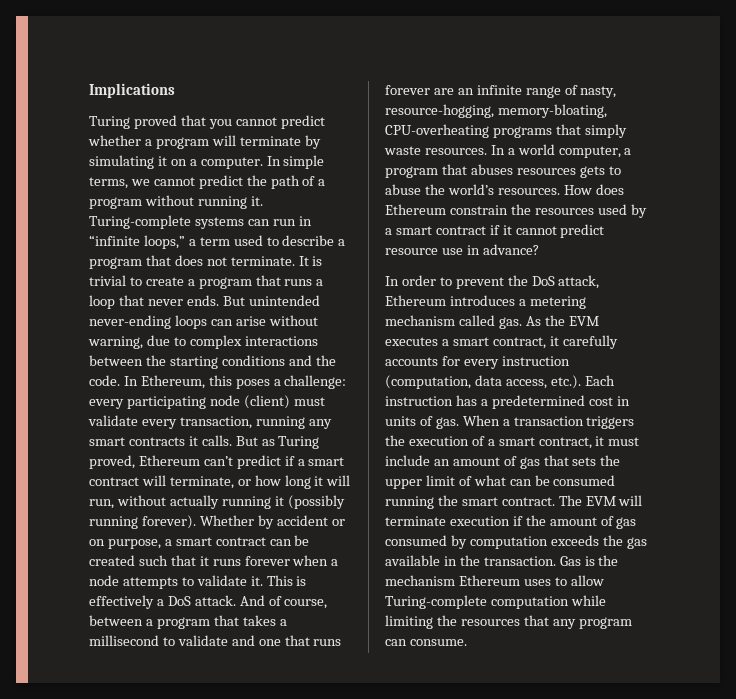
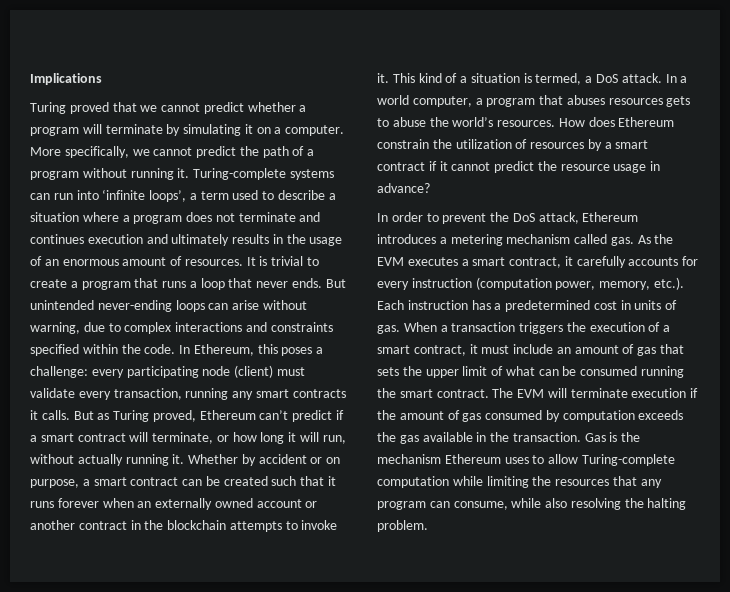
[208,119,232,129] you -> [140,105,158,112] we
[266,155,325,169] [89,177,128,189] In simple terms, -> [30,146,129,158] More specifically,
[298,216,312,226] [89,235,185,249] in “infinite loops,” -> [76,189,187,202] into ‘infinite loops’,
[89,255,295,269] program that does not terminate. -> [30,212,321,224] [30,234,343,246] [30,256,243,266] situation where a program does not terminate and continues execution and ultimately results in the usage of an enormous amount of resources.
[89,355,312,369] between the starting conditions and -> [245,322,333,332] [30,344,118,356] and constraints specified within
[274,495,345,509] [89,515,196,529] it (possibly running forever). -> [172,454,185,464] it.
[331,559,339,566] [89,575,119,586] a node -> [137,498,318,510] [30,520,227,530] an externally owned account or another contract in the blockchain
[196,575,247,586] validate -> [301,520,338,530] invoke
[296,576,307,586] [89,595,328,609] [89,615,287,629] [89,635,342,646] [385,85,617,98] [385,104,607,118] [385,124,627,138] [384,146,487,155] is effectively a DoS attack. And of course, between a program that takes a millisecond to validate and one that runs forever are an infinite range of nasty, resource-hogging, memory-bloating, CPU-overheating programs that simply waste resources. -> [418,73,662,85] kind of a situation is termed, a DoS attack.
[534,204,627,215] resources used -> [455,139,585,149] utilization of resources
[385,248,463,255] resource use -> [537,161,647,173] the resource usage
[385,375,547,389] (computation, data access, -> [475,277,651,290] (computation power, memory,
[409,639,467,646] consume. -> [453,498,687,510] [377,520,428,532] consume, while also resolving the halting problem.

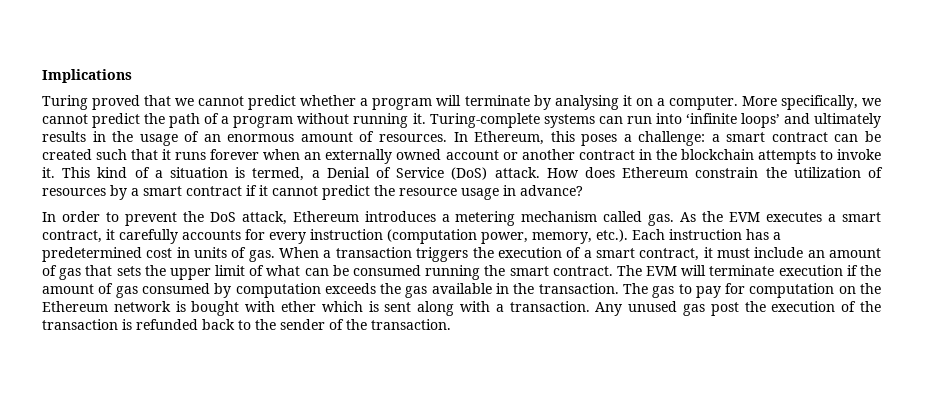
[183,124,242,136] simulating -> [554,95,619,110] analysing
[149,190,336,202] [30,212,321,224] [30,234,143,244] loops’, a term used to describe a situation where a program does not terminate and continues execution -> [740,113,780,128] loops’
[246,256,320,266] [30,278,346,290] [30,300,307,312] [30,322,333,334] [30,344,176,356] It is trivial to create a program that runs a loop that never ends. But unintended never-ending loops can arise without warning, due to complex interactions and constraints specified within the code. -> (447, 138) none
[91,365,305,378] [30,388,346,400] [30,410,345,422] [30,432,346,444] [30,454,341,466] [30,479,79,488] every participating node (client) must validate every transaction, running any smart contracts it calls. But as Turing proved, Ethereum can’t predict if a smart contract will terminate, or how long it will run, without actually running it. Whether by accident or on purpose, -> (706, 138) none
[596,73,688,83] [377,95,691,107] [377,117,556,127] DoS attack. In a world computer, a program that abuses resources gets to abuse the world’s resources. -> [326,167,540,180] Denial of Service (DoS) attack.
[584,432,641,442] [377,454,675,466] [377,476,662,488] [377,498,687,510] [377,520,428,532] Gas is the mechanism Ethereum uses to allow Turing-complete computation while limiting the resources that any program can consume, while also resolving the halting problem. -> [622,283,881,298] [42,301,881,316] [42,319,451,330] The gas to pay for computation on the Ethereum network is bought with ether which is sent along with a transaction. Any unused gas post the execution of the transaction is refunded back to the sender of the transaction.

